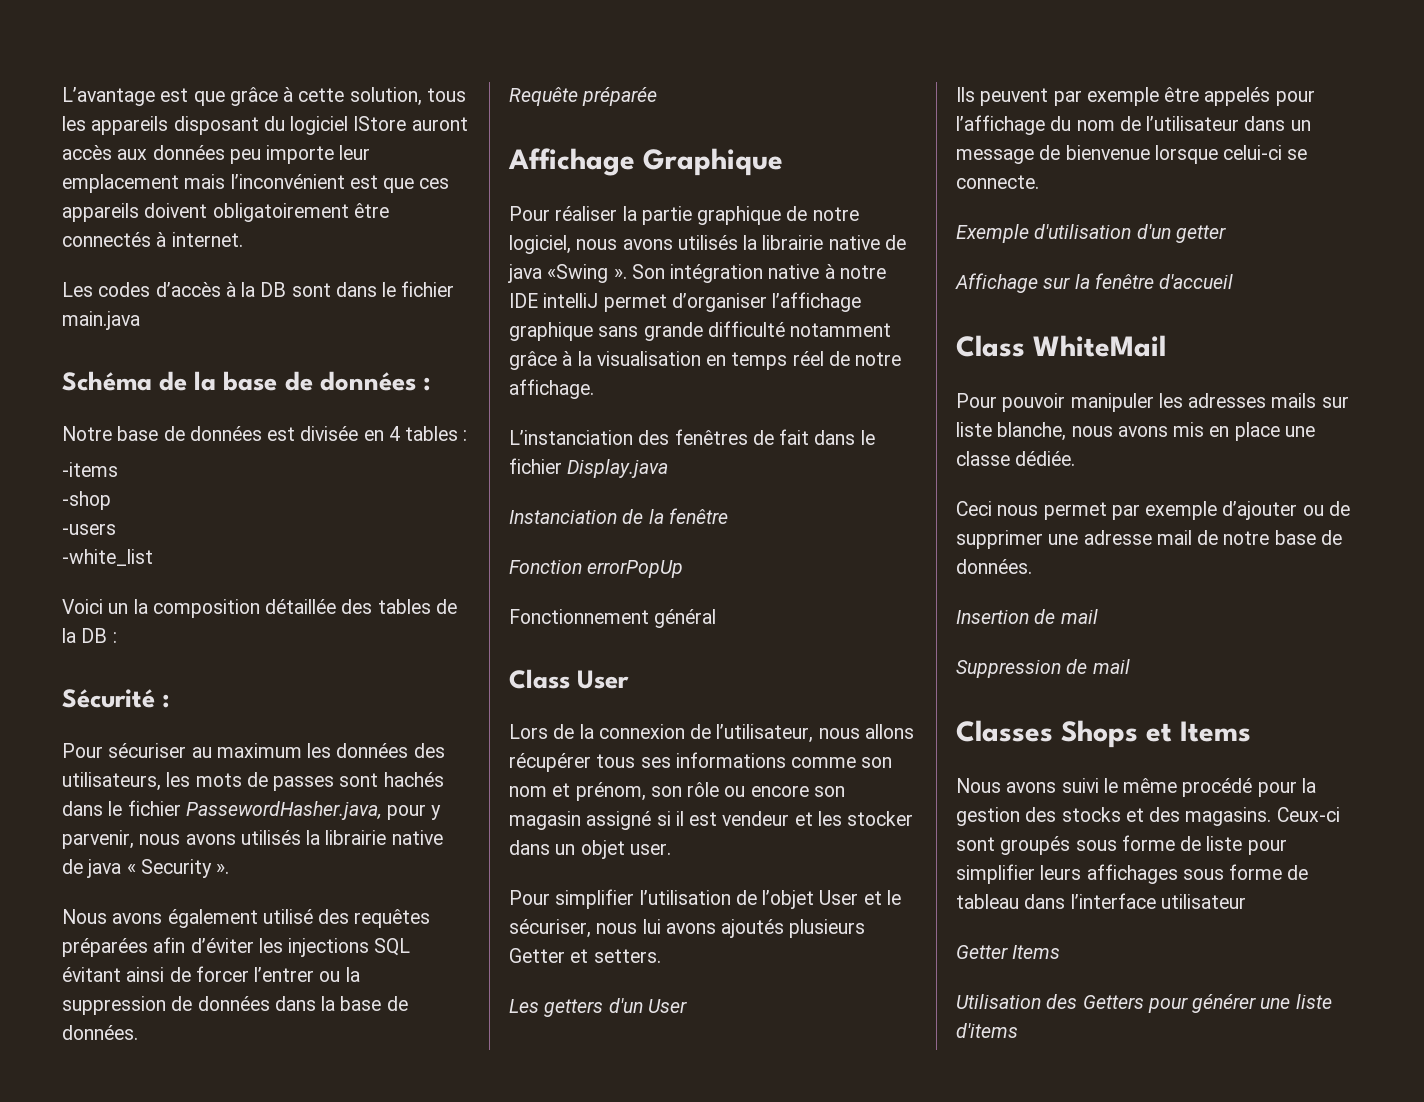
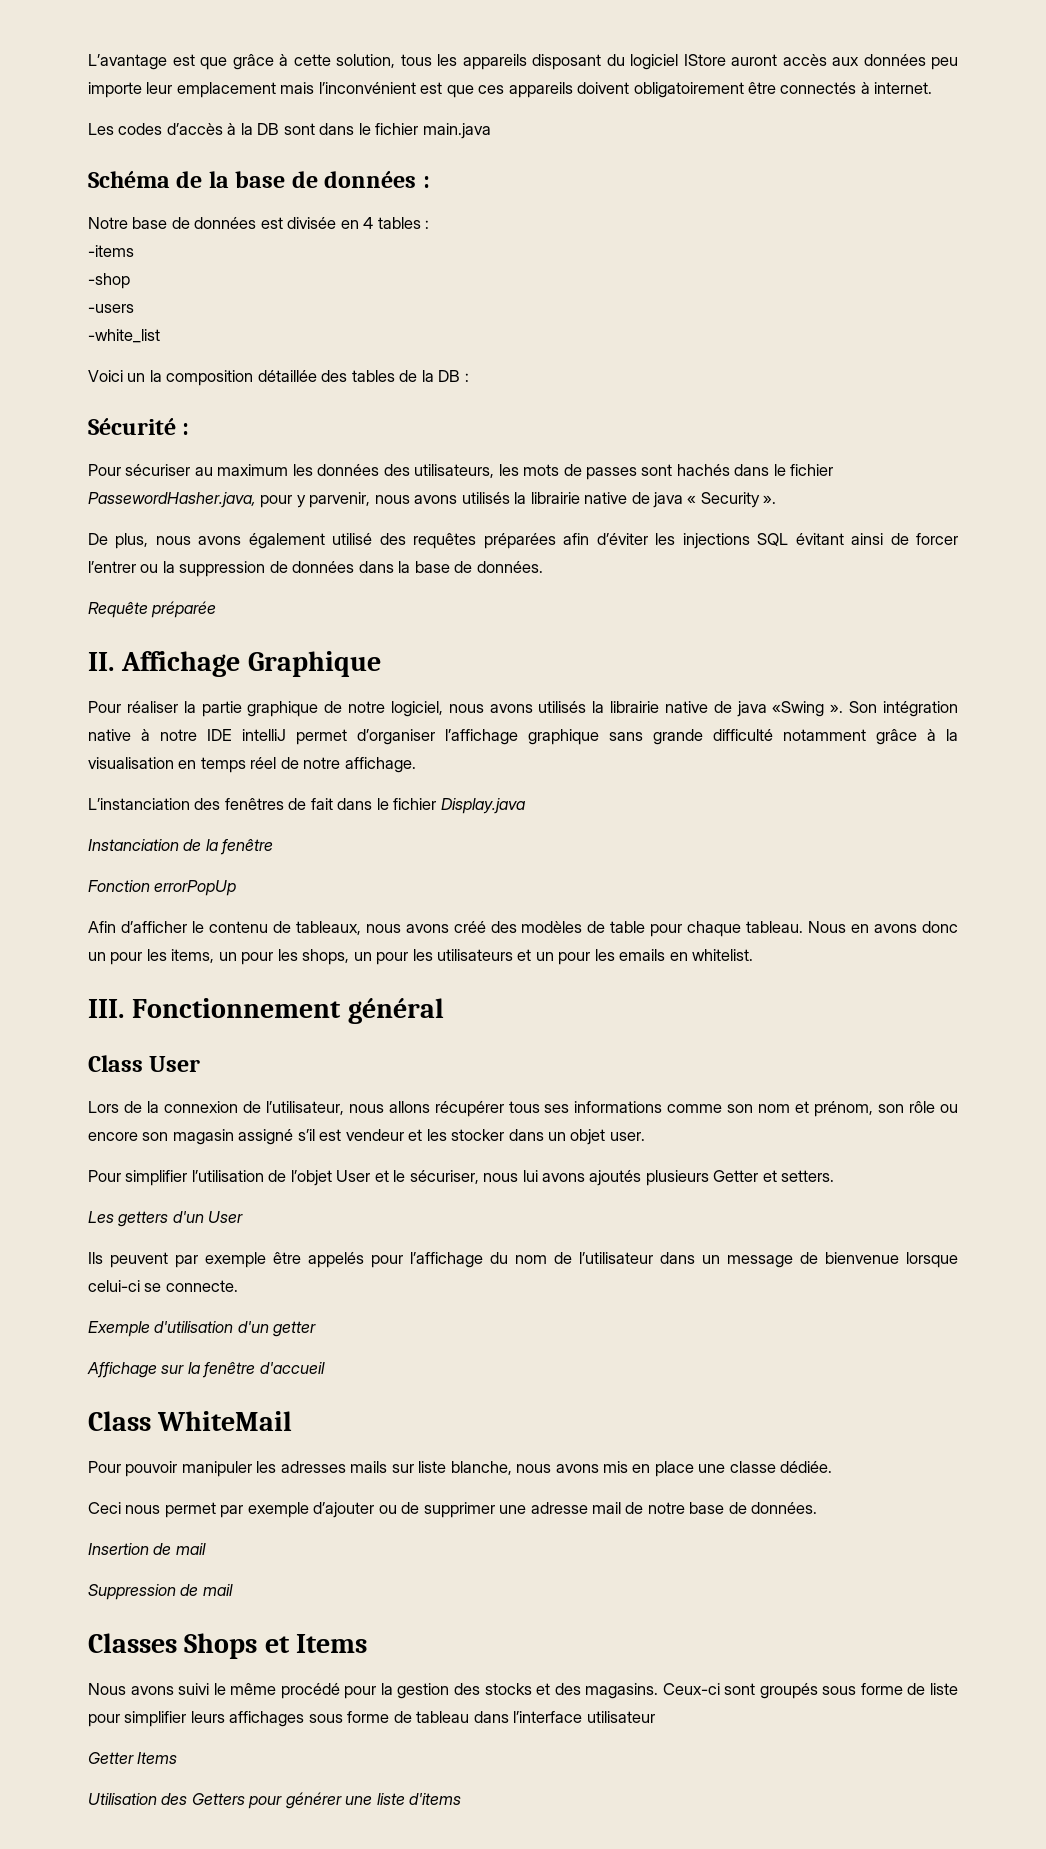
[62,909,107,924] Nous -> [88,533,191,549] De plus, nous
(658, 96) none -> [88,652,114,671] II.
(684, 569) none -> [88,921,958,937] [88,949,754,965] [88,999,124,1018] Afin d’afficher le contenu de tableaux, nous avons créé des modèles de table pour chaque tableau. Nous en avons donc un pour les items, un pour les shops, un pour les utilisateurs et un pour les emails en whitelist. // III.
[656,811,684,826] si il -> [297,1129,315,1141] s’il

